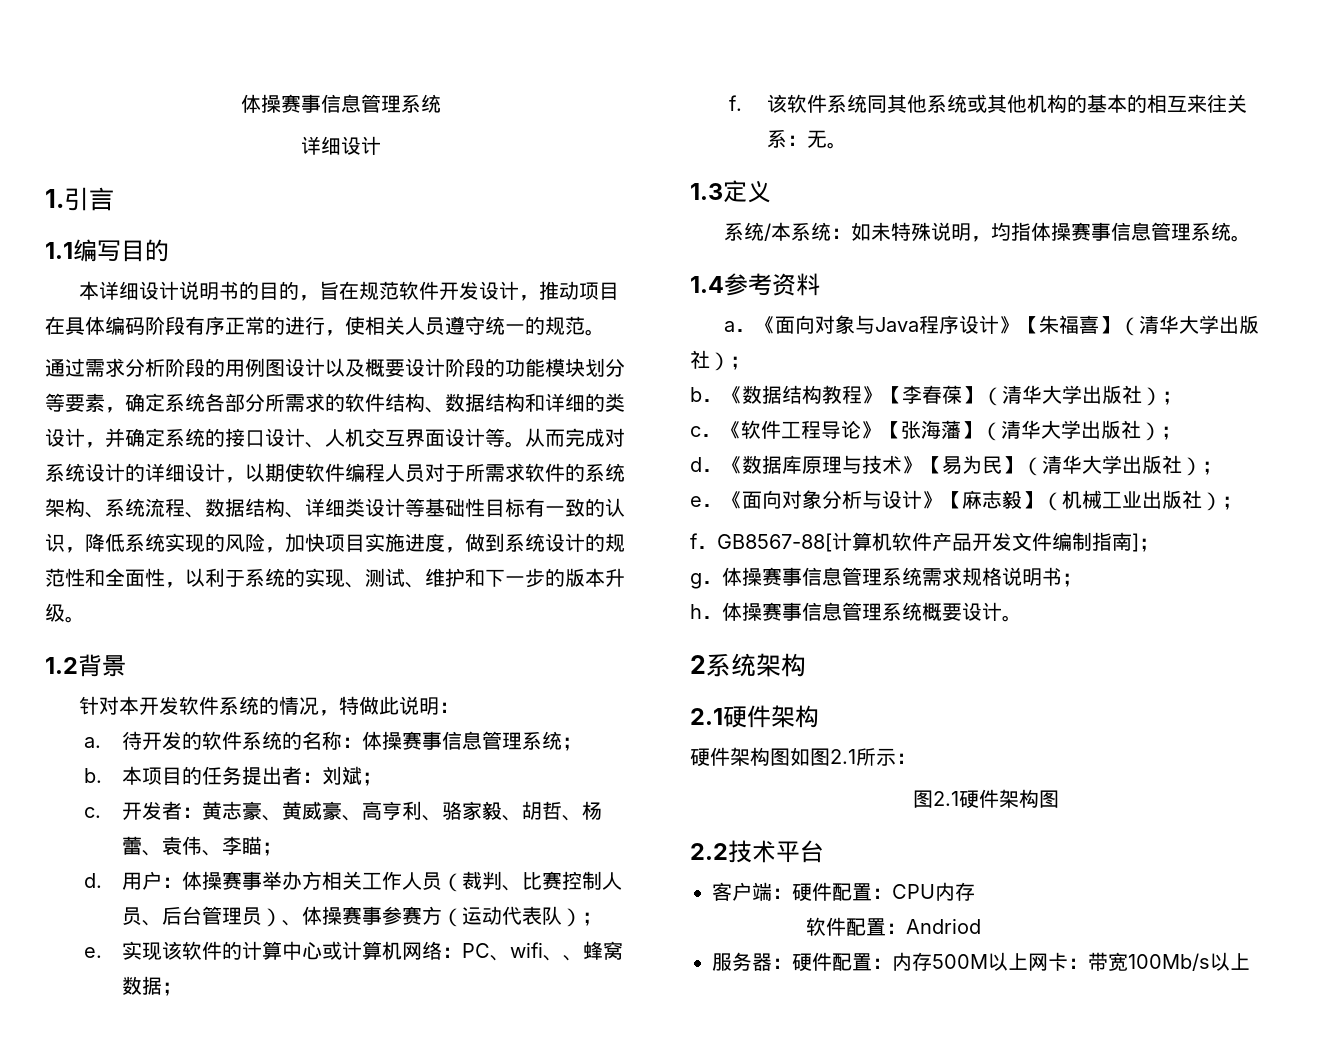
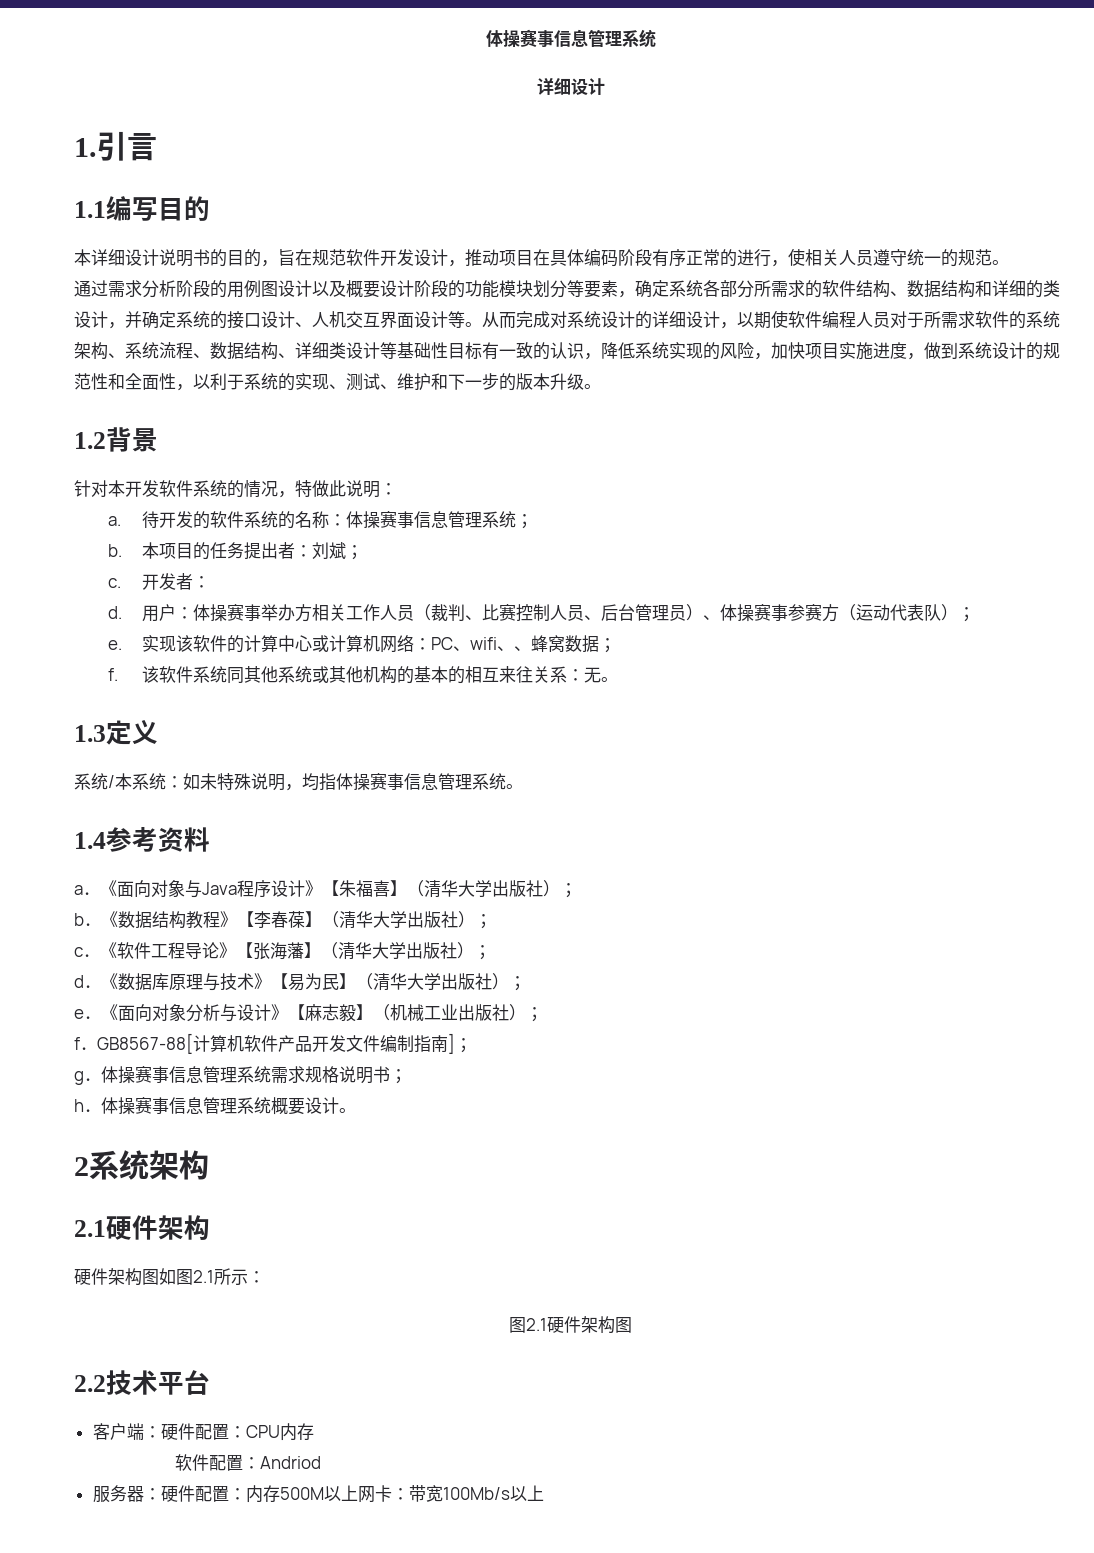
[202,801,603,821] [122,836,283,856] 黄志豪、黄威豪、高亨利、骆家毅、胡哲、杨蕾、袁伟、李瞄； -> (210, 582) none

